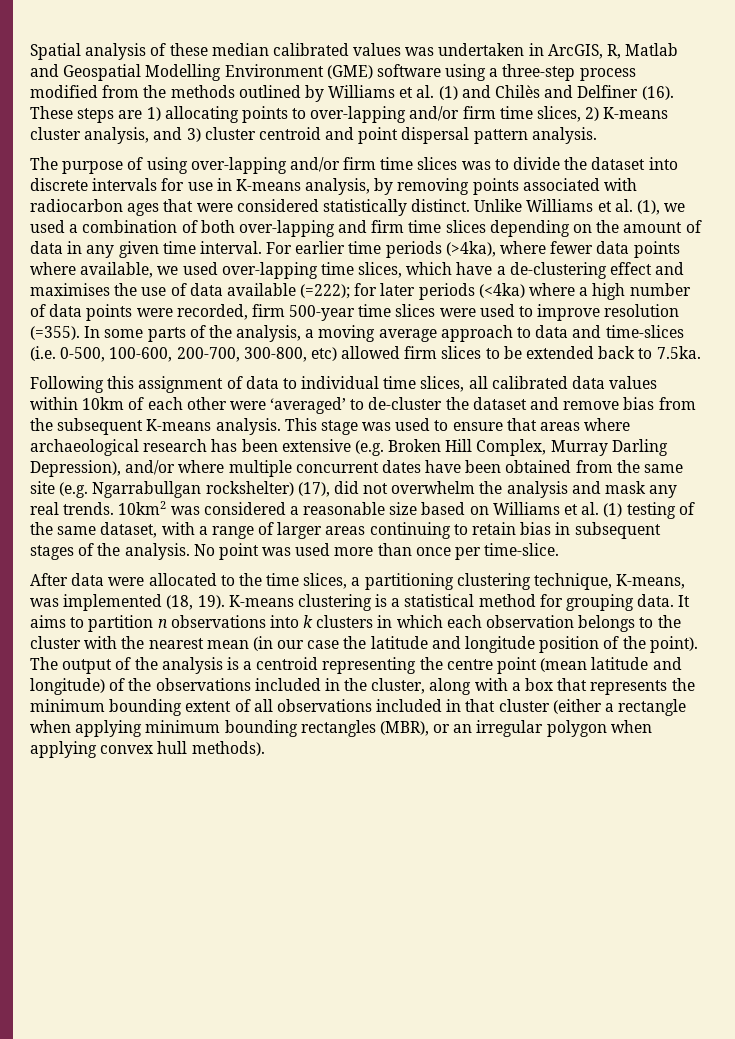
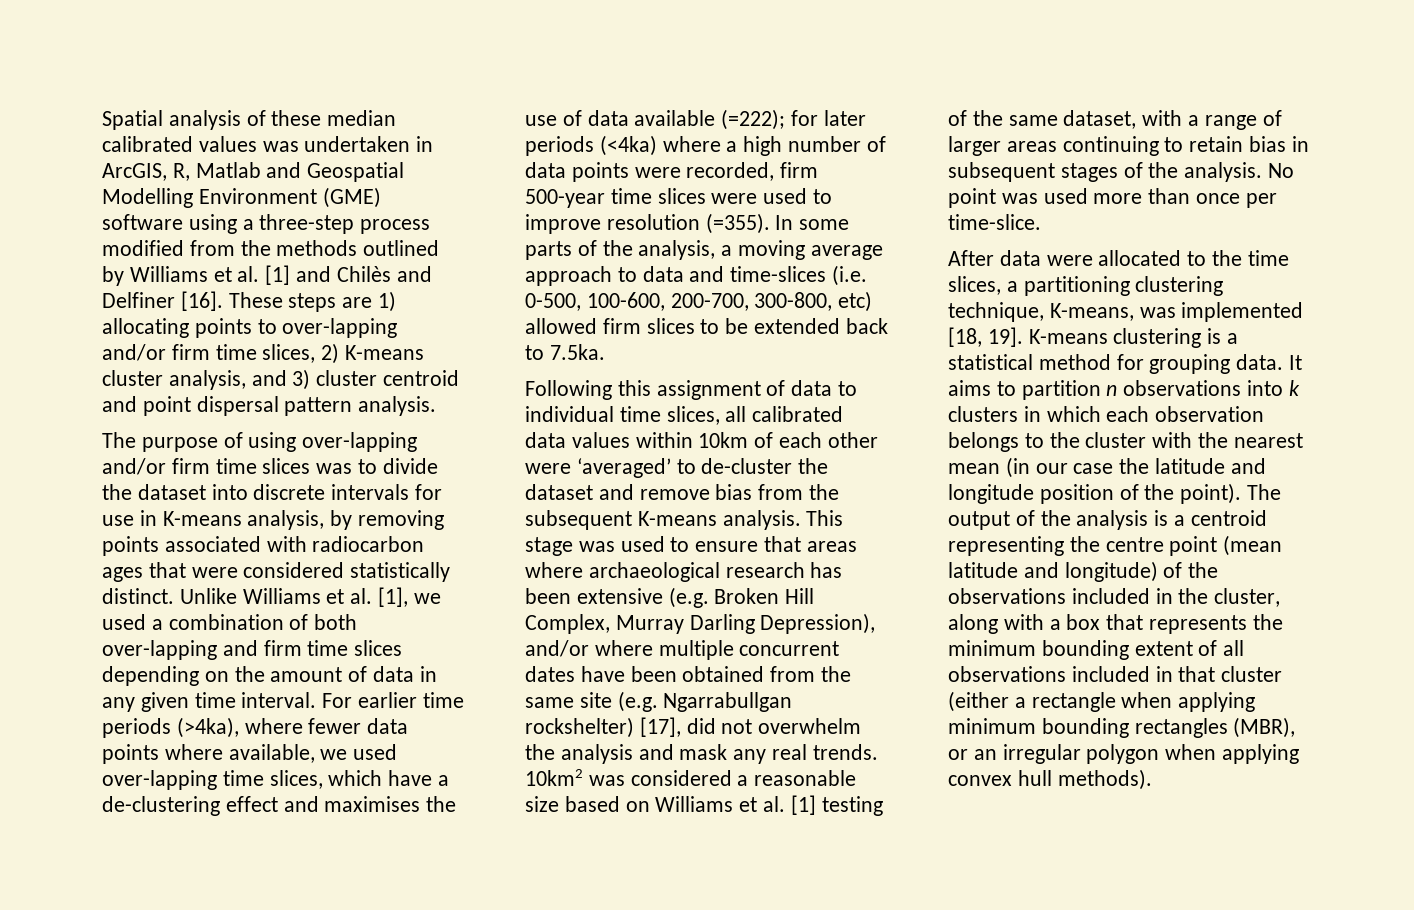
[438,86,458,100] (1) -> [265,265,291,285] [1]
[641,86,674,100] (16). -> [180,291,223,311] [16].
[637,200,661,215] (1), -> [378,587,409,607] [1],
[297,482,330,497] (17), -> [639,717,681,737] [17],
[603,503,623,517] (1) -> [790,795,816,815] [1]
[166,595,225,610] (18, 19). -> [948,327,1023,347] [18, 19].

